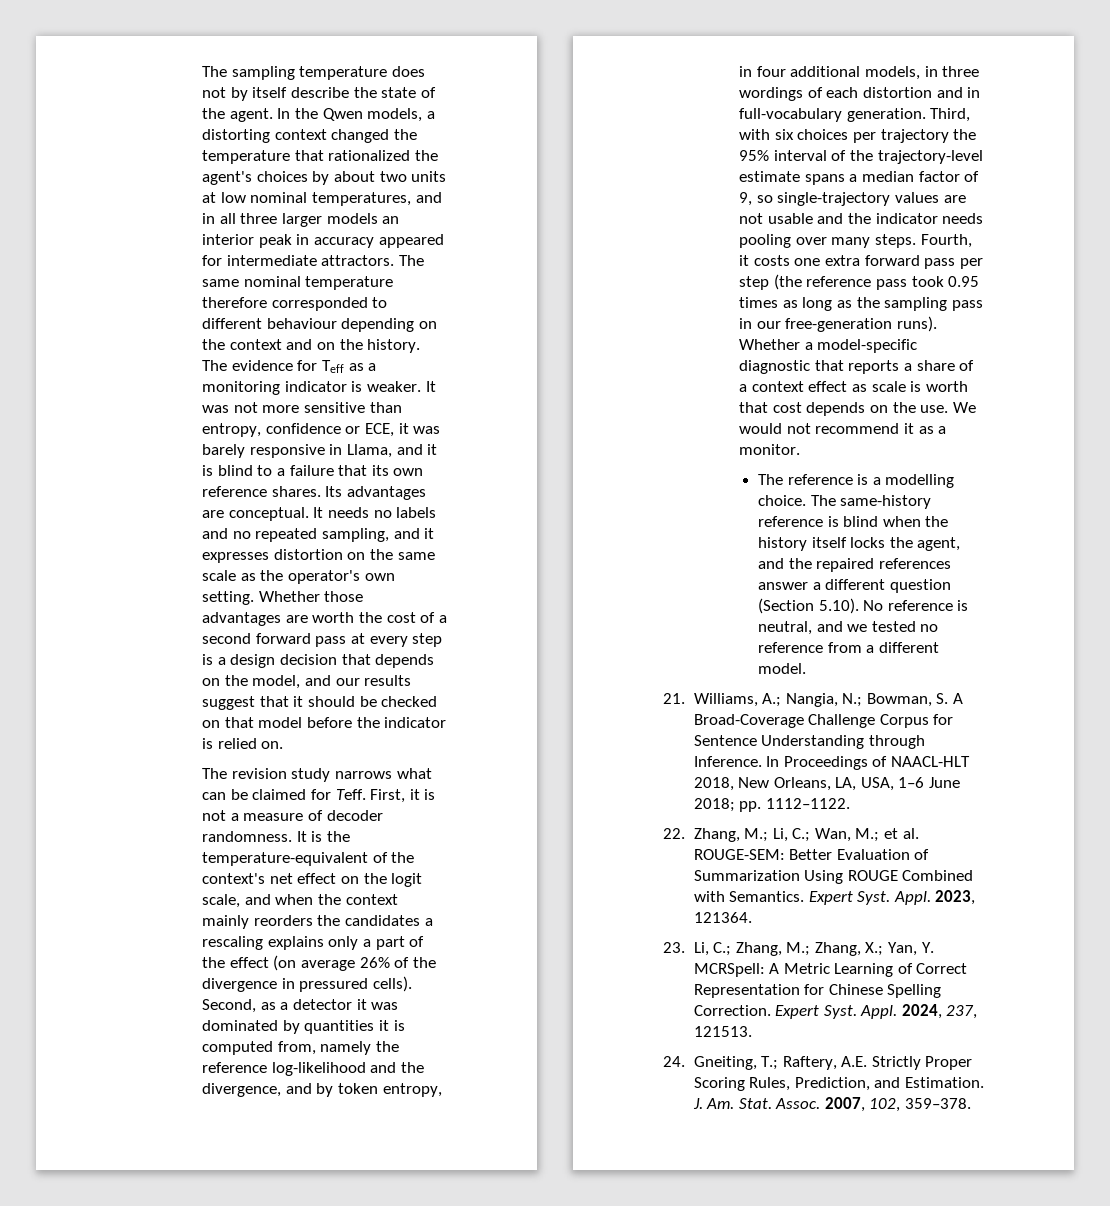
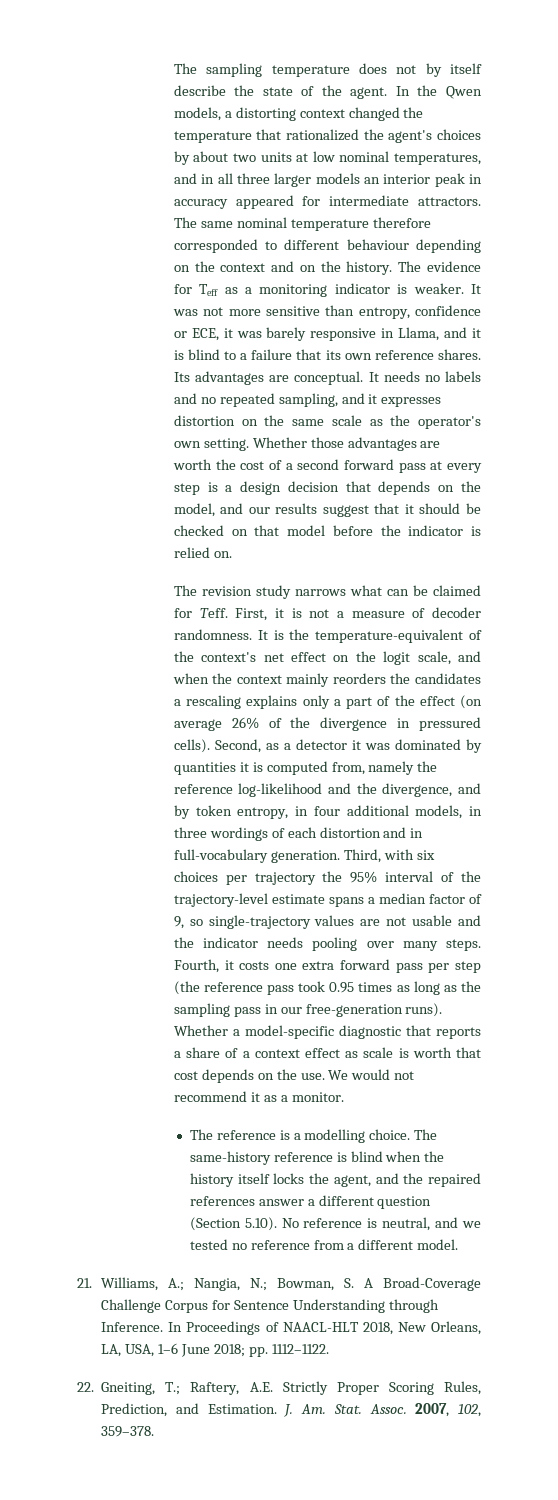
[693,828,919,842] [693,849,930,860] [693,870,974,884] [693,890,976,905] [693,912,752,923] [663,942,934,956] [693,963,968,977] [693,984,942,998] [693,1004,978,1019] [693,1026,752,1037] [663,1056,685,1067] Zhang, M.; Li, C.; Wan, M.; et al. ROUGE-SEM: Better Evaluation of Summarization Using ROUGE Combined with Semantics. Expert Syst. Appl. 2023, 121364. // 23. Li, C.; Zhang, M.; Zhang, X.; Yan, Y. MCRSpell: A Metric Learning of Correct Representation for Chinese Spelling Correction. Expert Syst. Appl. 2024, 237, 121513. // 24. -> (94, 1387) none

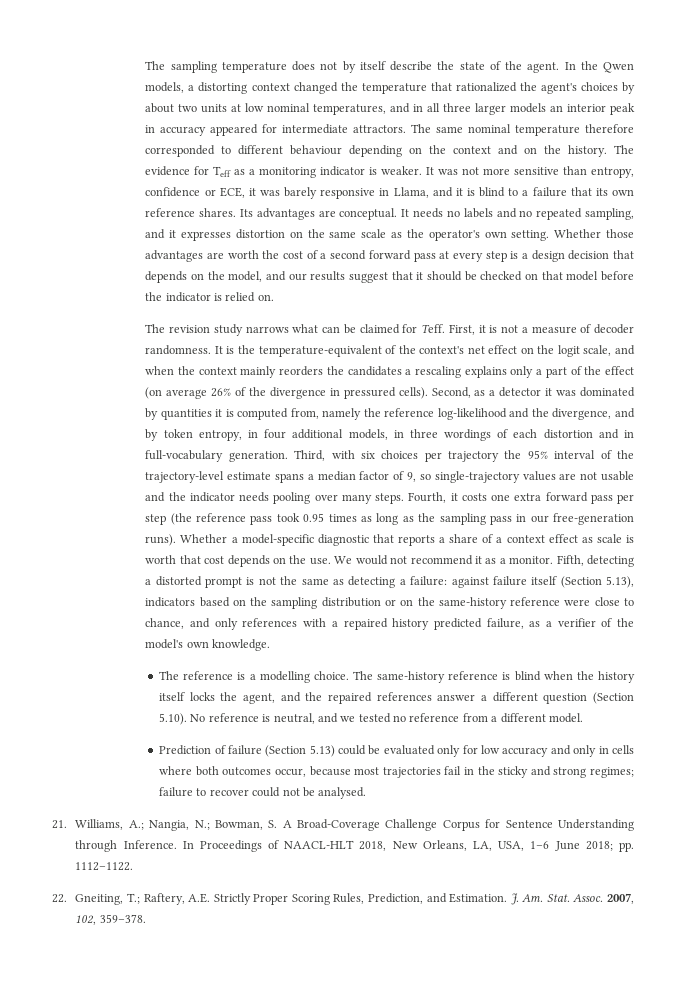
(344, 1097) none -> [556,555,634,567] [145,576,635,588] [145,597,634,609] [145,618,634,630] [145,639,271,651] Fifth, detecting a distorted prompt is not the same as detecting a failure: against failure itself (Section 5.13), indicators based on the sampling distribution or on the same-history reference were close to chance, and only references with a repaired history predicted failure, as a verifier of the model's own knowledge.
(459, 1244) none -> [159,745,634,757] [159,766,634,778] [159,787,367,799] // Prediction of failure (Section 5.13) could be evaluated only for low accuracy and only in cells where both outcomes occur, because most trajectories fail in the sticky and strong regimes; failure to recover could not be analysed.

